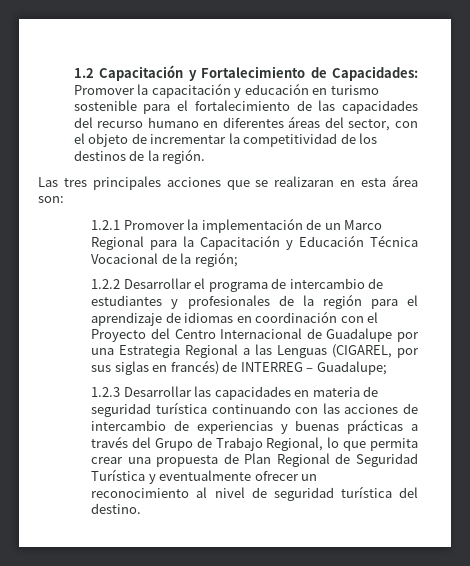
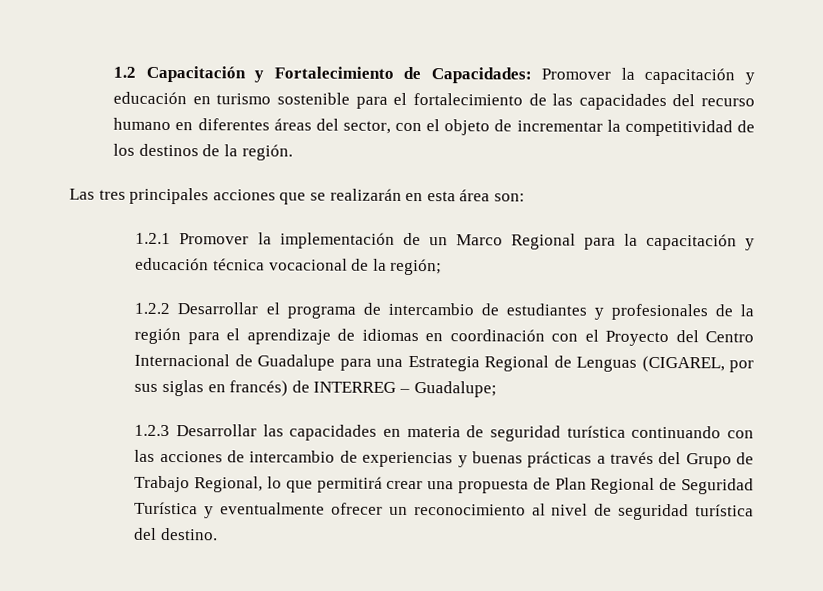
[274,176,335,187] realizaran -> [329,188,402,201] realizarán
[200,235,418,250] [91,253,159,264] Capacitación y Educación Técnica Vocacional -> [645,233,755,251] [135,257,348,271] capacitación y educación técnica vocacional
[396,332,419,342] por -> [339,358,372,371] para
[243,344,273,355] a las -> [553,355,572,368] de
[369,438,418,451] permita -> [316,476,383,493] permitirá

